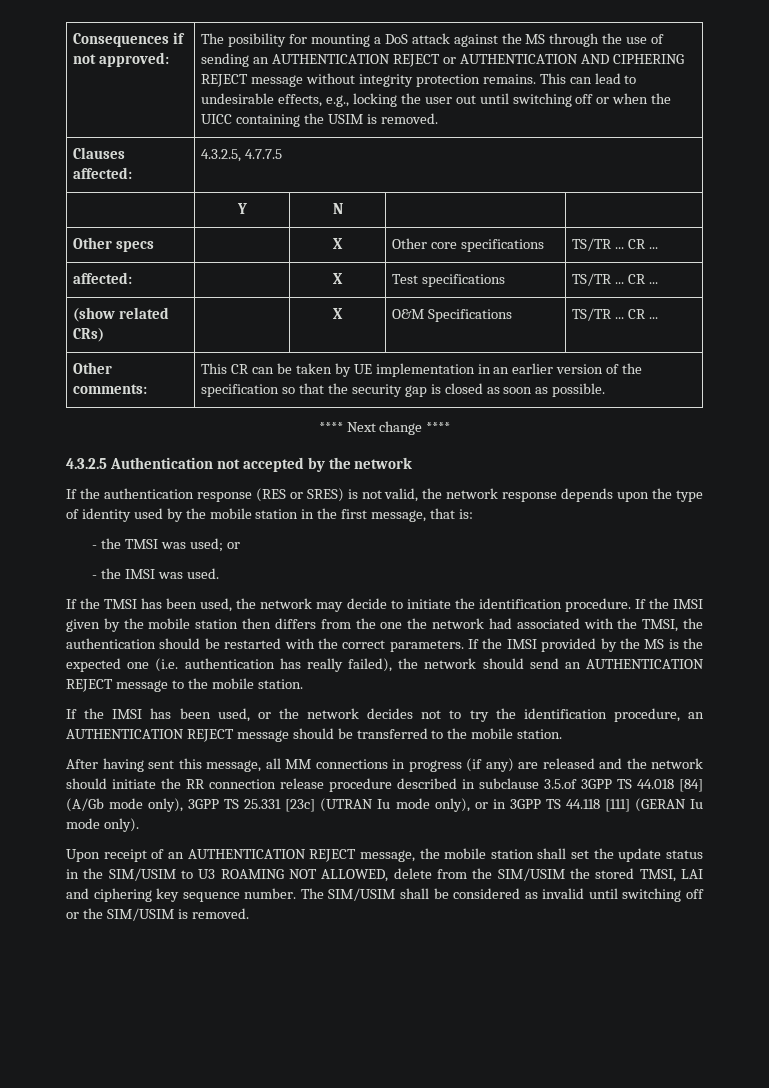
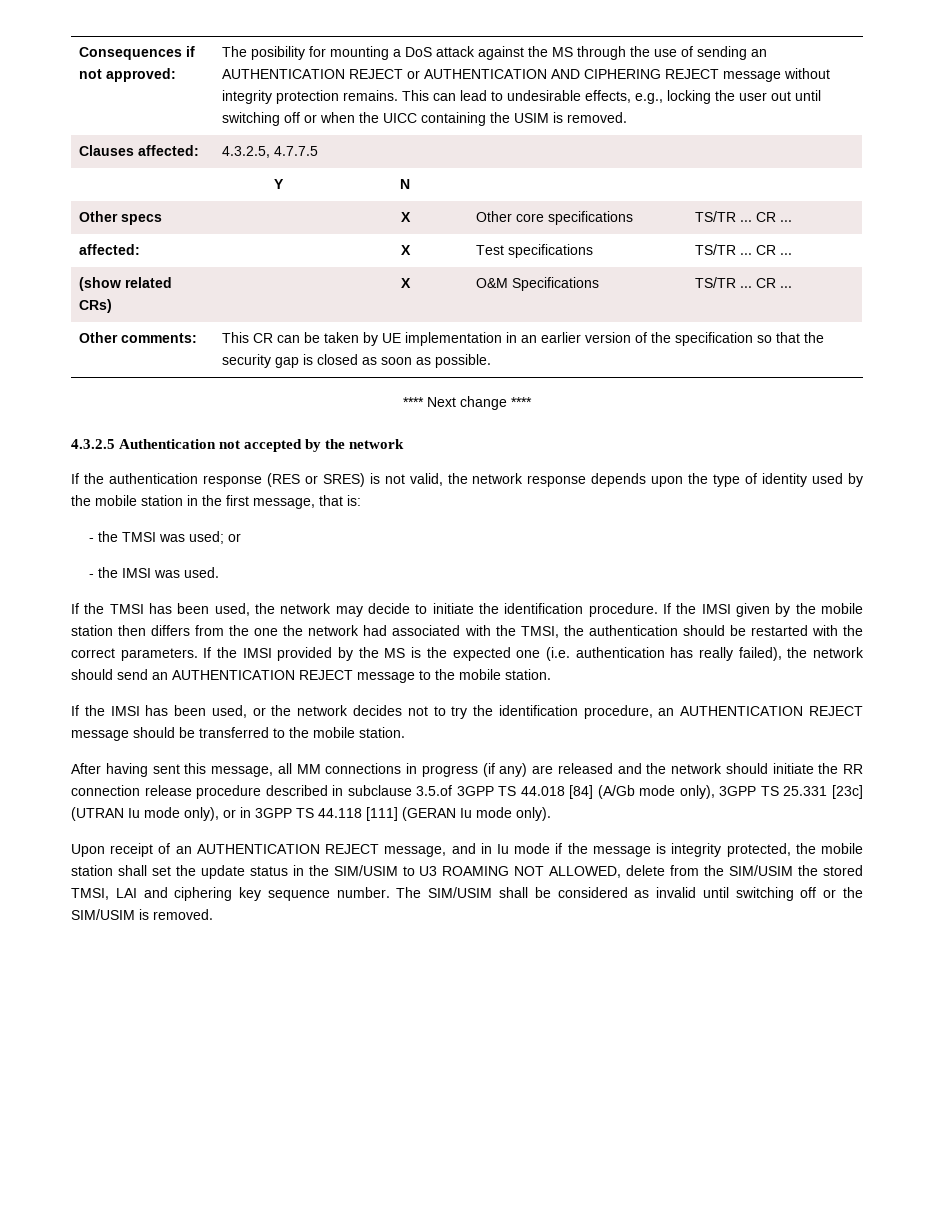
(415, 856) none -> [451,843,791,857] and in Iu mode if the message is integrity protected,

